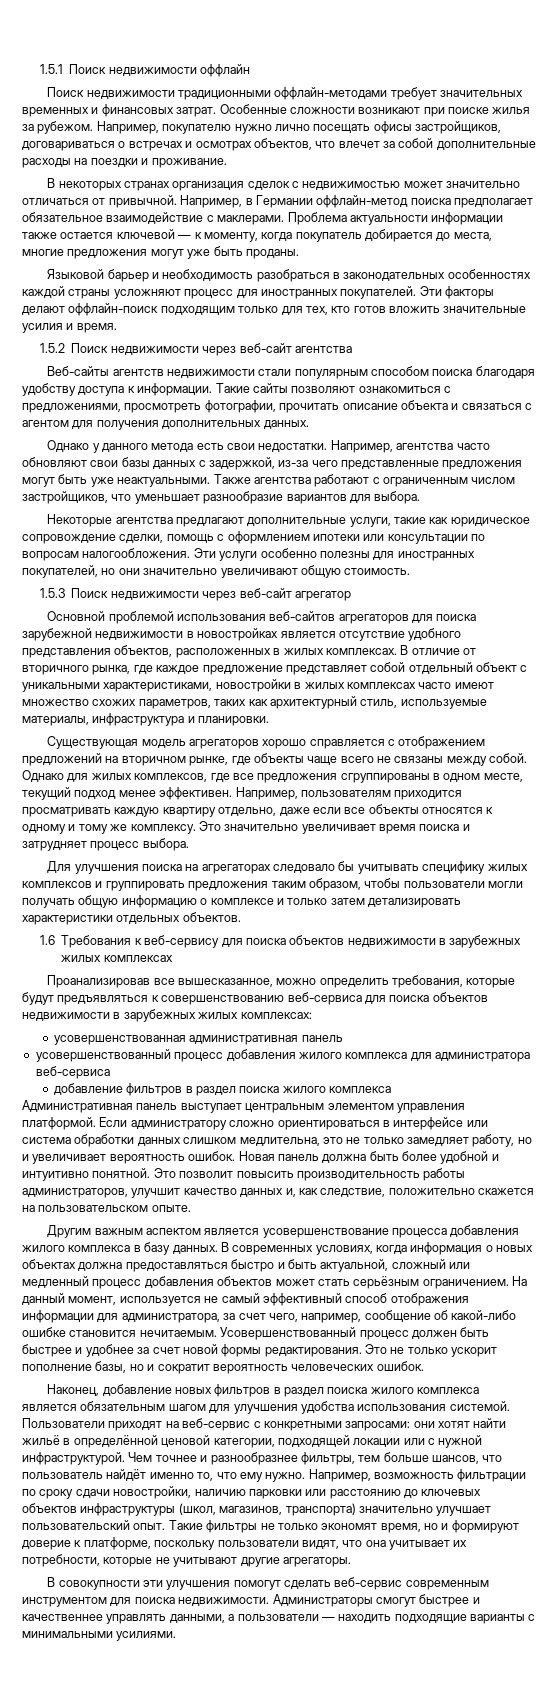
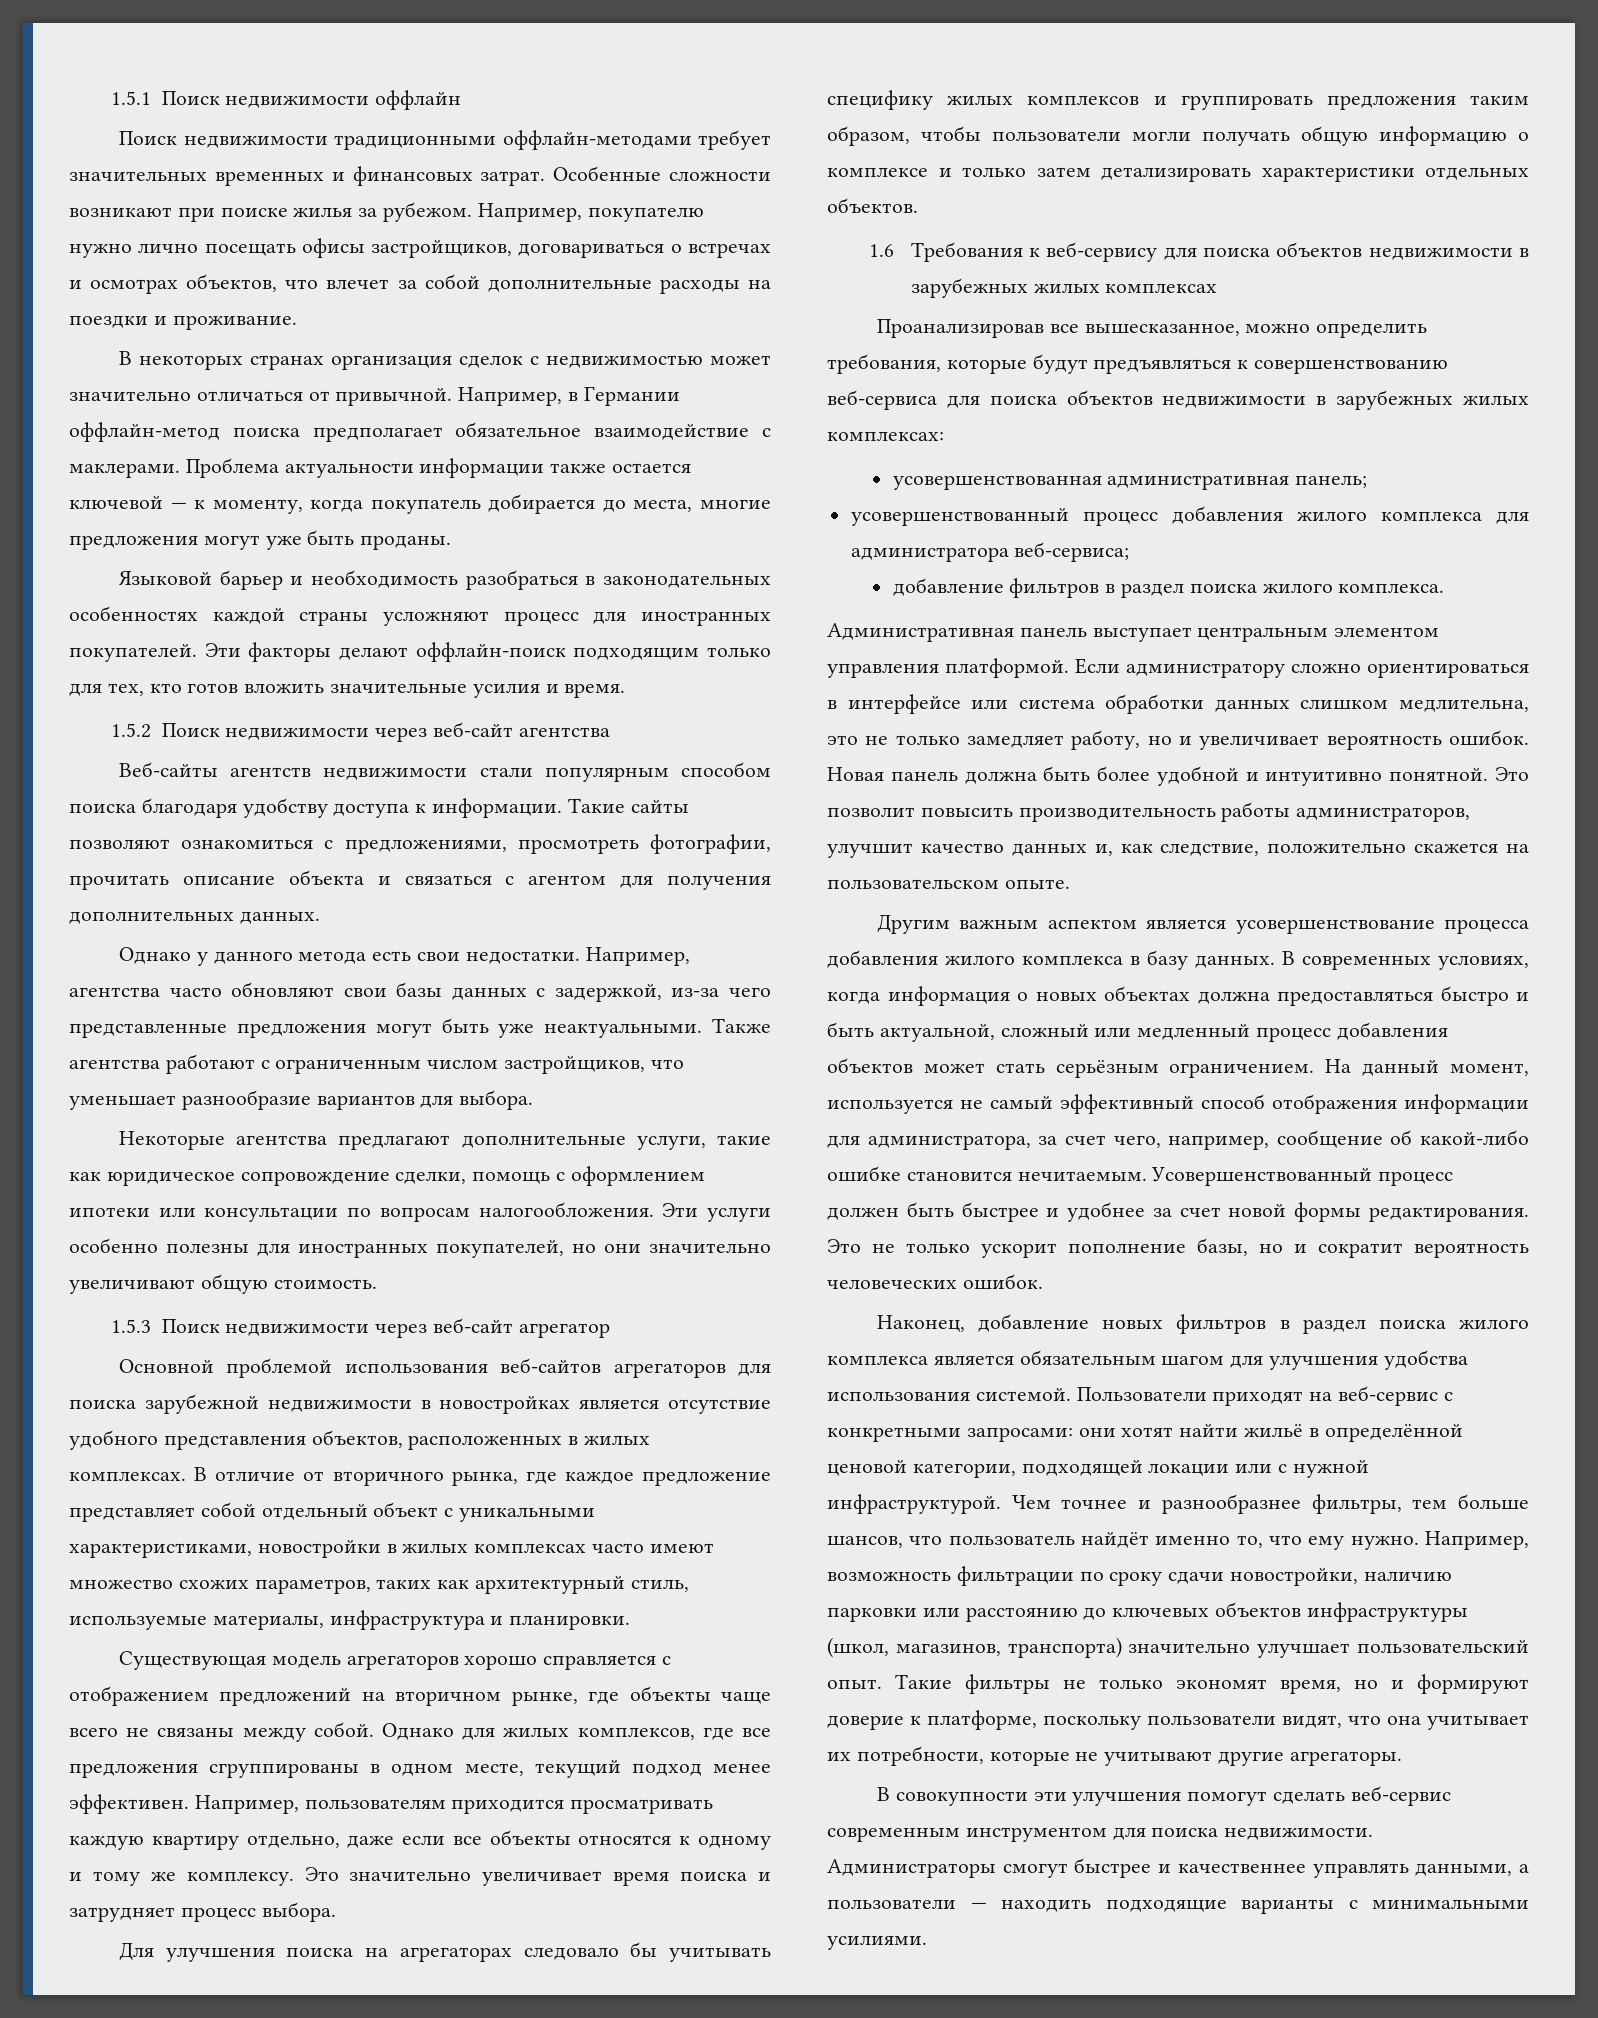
[301,1035,343,1042] панель -> [1295,475,1368,488] панель;
[35,1066,110,1079] веб-сервиса -> [1014,542,1130,562] веб-сервиса;
[329,1086,392,1093] комплекса -> [1338,583,1445,593] комплекса.

